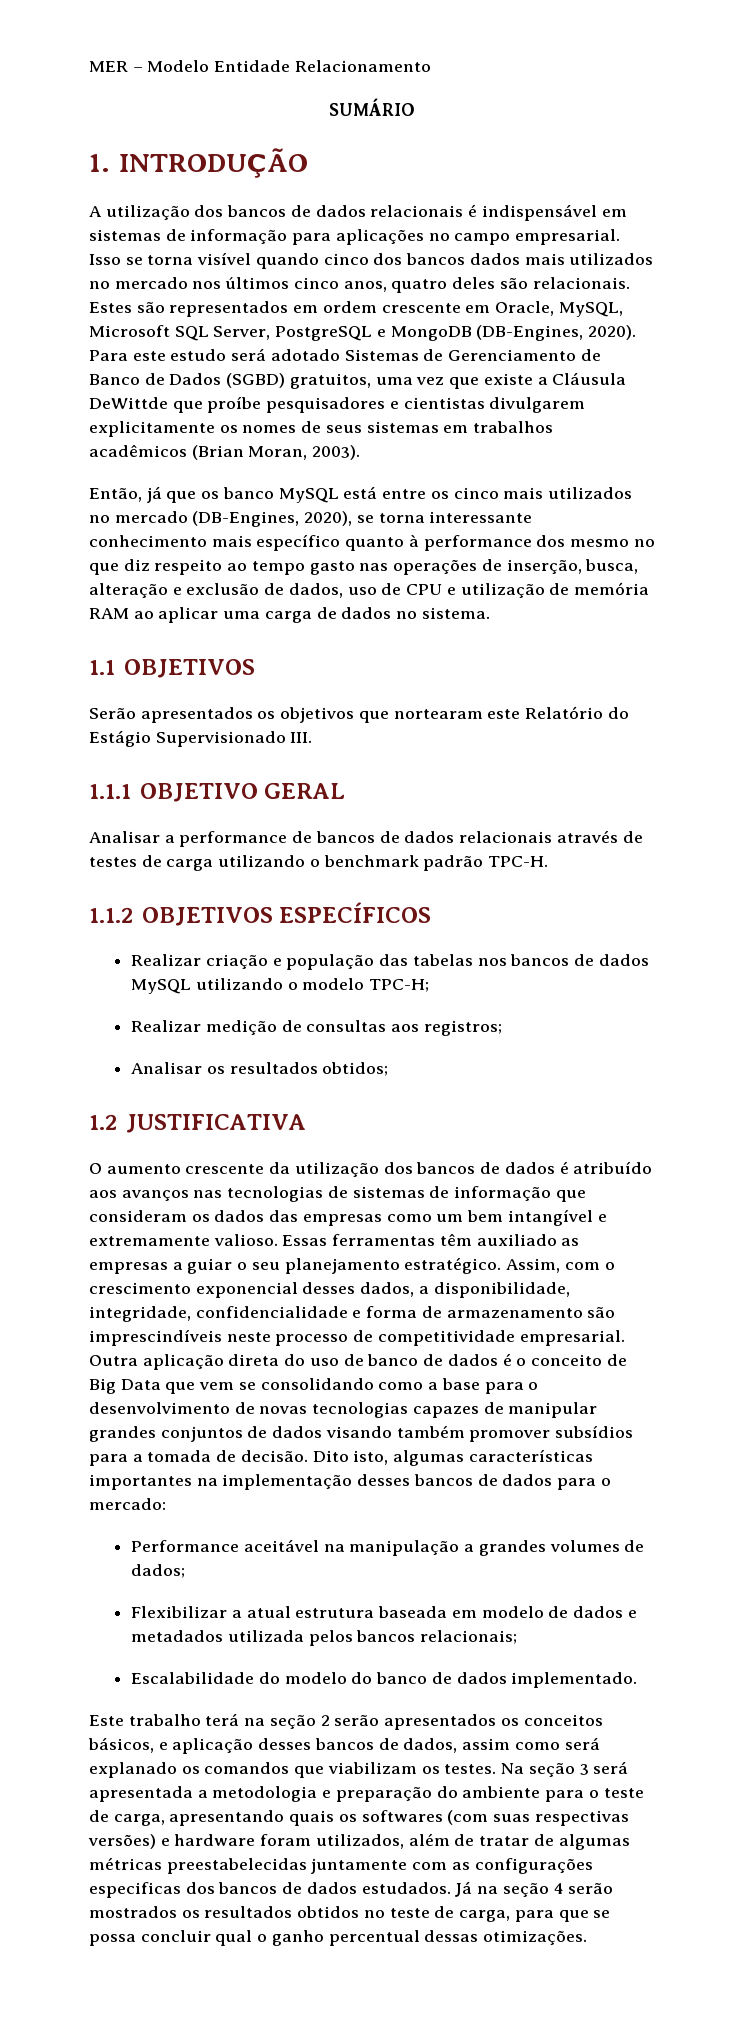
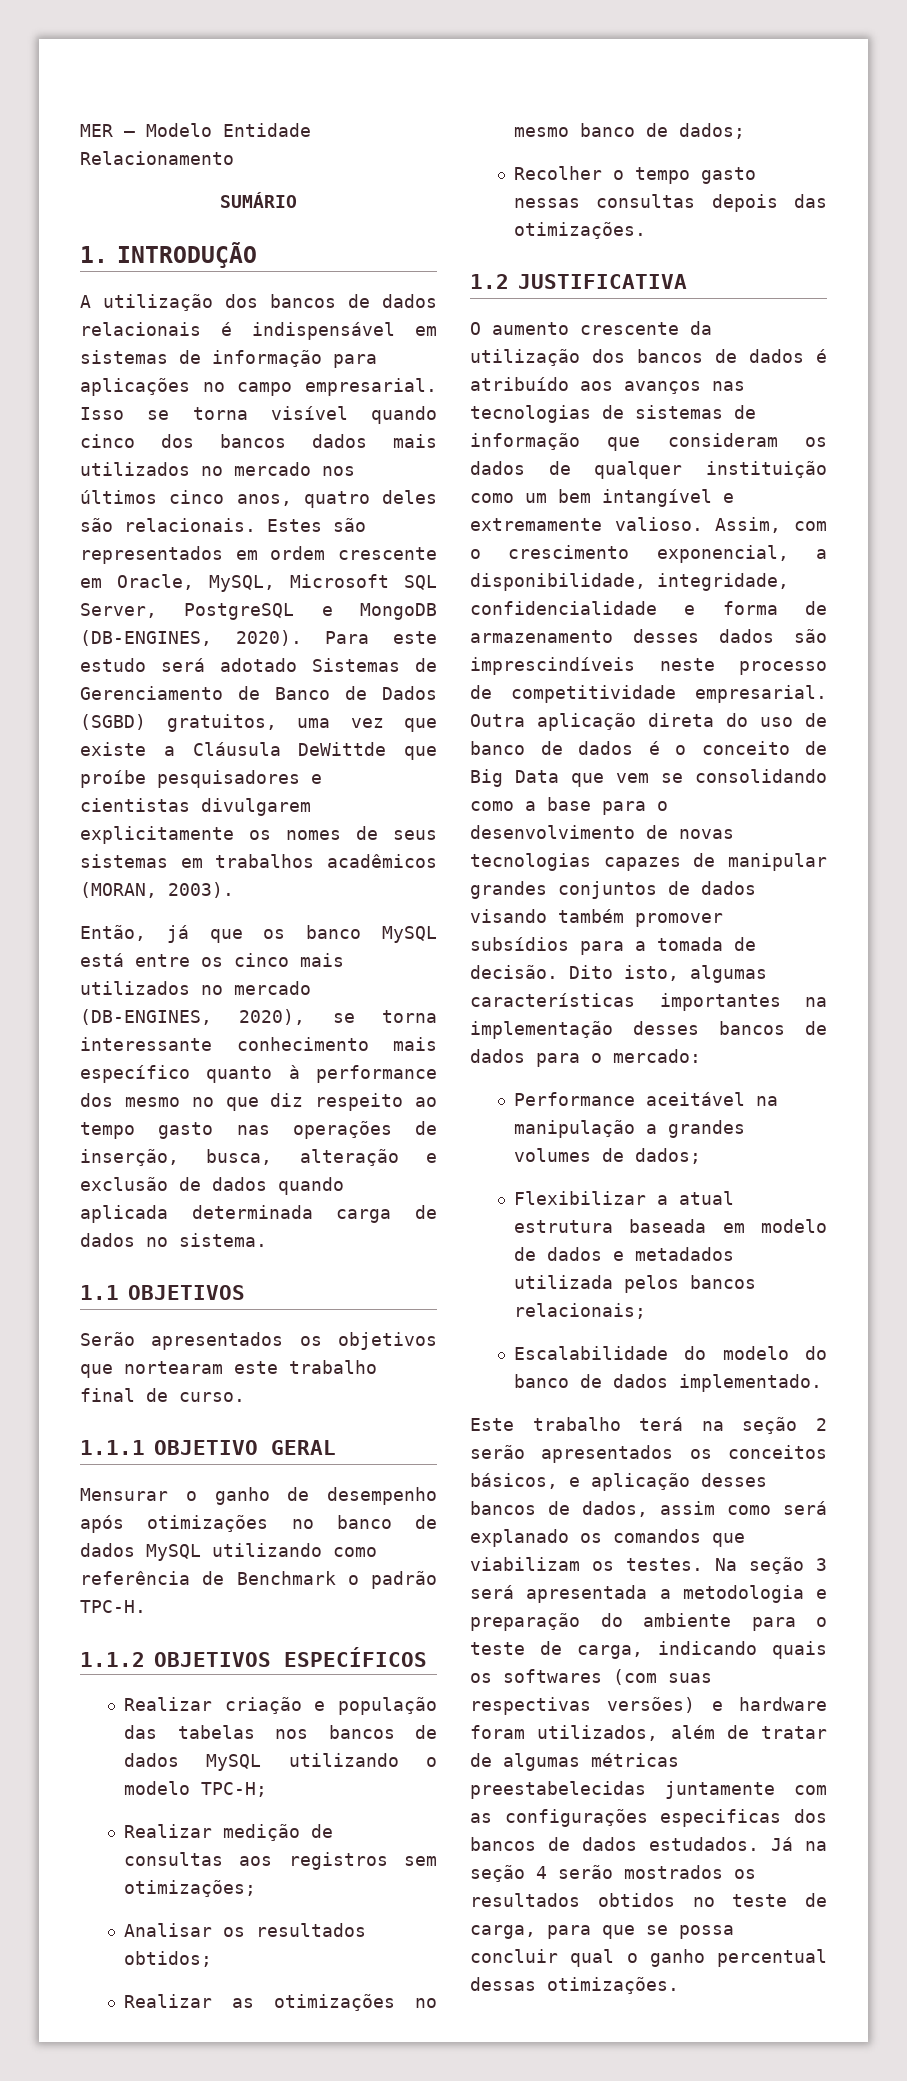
[476,325,584,341] (DB-Engines, -> [80,630,212,646] (DB-ENGINES,
[191,445,308,460] (Brian Moran, -> [80,882,157,898] (MORAN,
[192,511,300,527] (DB-Engines, -> [80,1009,212,1025] (DB-ENGINES,
[288,582,649,598] [89,607,261,623] dados, uso de CPU e utilização de memória RAM ao aplicar uma -> [212,1177,344,1195] [80,1205,313,1223] dados quando aplicada determinada
[525,706,629,719] [89,730,313,747] [89,783,346,802] [89,830,643,847] [89,855,419,871] Relatório do Estágio Supervisionado III. // 1.1.1 OBJETIVO GERAL // Analisar a performance de bancos de dados relacionais através de testes de carga utilizando o benchmark -> [289,1360,377,1374] [80,1388,245,1402] [80,1440,336,1455] [80,1487,437,1505] [80,1515,437,1533] [80,1543,377,1561] [80,1571,359,1585] trabalho final de curso. // 1.1.1 OBJETIVO GERAL // Mensurar o ganho de desempenho após otimizações no banco de dados MySQL utilizando como referência de Benchmark o
[423,1020,502,1036] registros; -> [288,1852,437,1870] [124,1880,257,1897] registros sem otimizações;
(389, 1069) none -> [124,1994,437,2011] [514,123,746,139] [514,166,757,184] [514,194,827,212] [514,222,647,239] // Realizar as otimizações no mesmo banco de dados; // Recolher o tempo gasto nessas consultas depois das otimizações.
[269,1210,382,1226] das empresas -> [548,461,827,479] de qualquer instituição
[282,1233,580,1246] [89,1257,502,1274] Essas ferramentas têm auxiliado as empresas a guiar o seu planejamento estratégico. -> (703, 524) none
[195,1282,415,1298] exponencial desses dados, -> [656,545,789,563] exponencial,
(583, 1313) none -> [633,629,774,643] desses dados
[169,1810,285,1826] apresentando -> [658,1641,757,1655] indicando

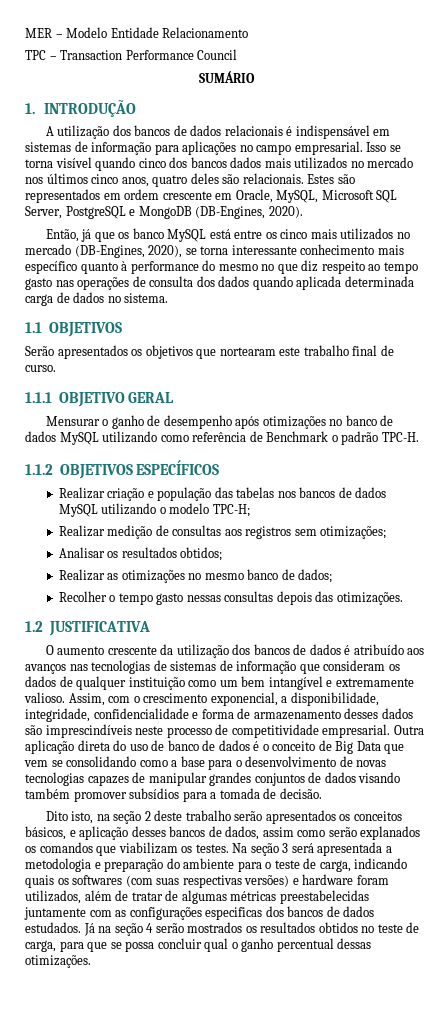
(234, 158) none -> [25,49,238,60] // TPC – Transaction Performance Council
[80,630,212,646] (DB-ENGINES, -> [195,206,266,219] (DB-Engines,
[325,631,437,644] [80,658,437,672] [80,686,437,700] [80,714,437,732] [80,742,437,760] [80,770,322,788] [80,798,311,816] [80,826,437,844] [80,854,437,868] [80,882,234,898] Para este estudo será adotado Sistemas de Gerenciamento de Banco de Dados (SGBD) gratuitos, uma vez que existe a Cláusula DeWittde que proíbe pesquisadores e cientistas divulgarem explicitamente os nomes de seus sistemas em trabalhos acadêmicos (MORAN, 2003). -> (303, 212) none
[80,1009,212,1025] (DB-ENGINES, -> [74,245,145,258] (DB-Engines,
[80,1093,113,1107] dos -> [202,260,216,271] do
[80,1149,437,1166] [80,1177,201,1191] inserção, busca, alteração e exclusão de -> [149,276,215,287] consulta dos
(558, 972) none -> (322, 793) //
[690,965,767,983] [470,993,827,1011] [470,1021,827,1039] [470,1049,701,1067] [514,1092,779,1106] [514,1120,746,1138] [514,1148,702,1164] [514,1191,735,1205] [514,1219,827,1233] [514,1247,735,1261] [514,1275,757,1293] [514,1303,647,1319] [514,1346,827,1360] [514,1374,823,1392] [470,1417,684,1431] algumas características importantes na implementação desses bancos de dados para o mercado: // Performance aceitável na manipulação a grandes volumes de dados; // Flexibilizar a atual estrutura baseada em modelo de dados e metadados utilizada pelos bancos relacionais; // Escalabilidade do modelo do banco de dados implementado. // Este trabalho terá -> (94, 817) none
(827, 1424) none -> [154,810,231,821] deste trabalho
[783,1501,827,1515] [470,1529,569,1547] será explanado -> [328,826,421,840] serão explanados

